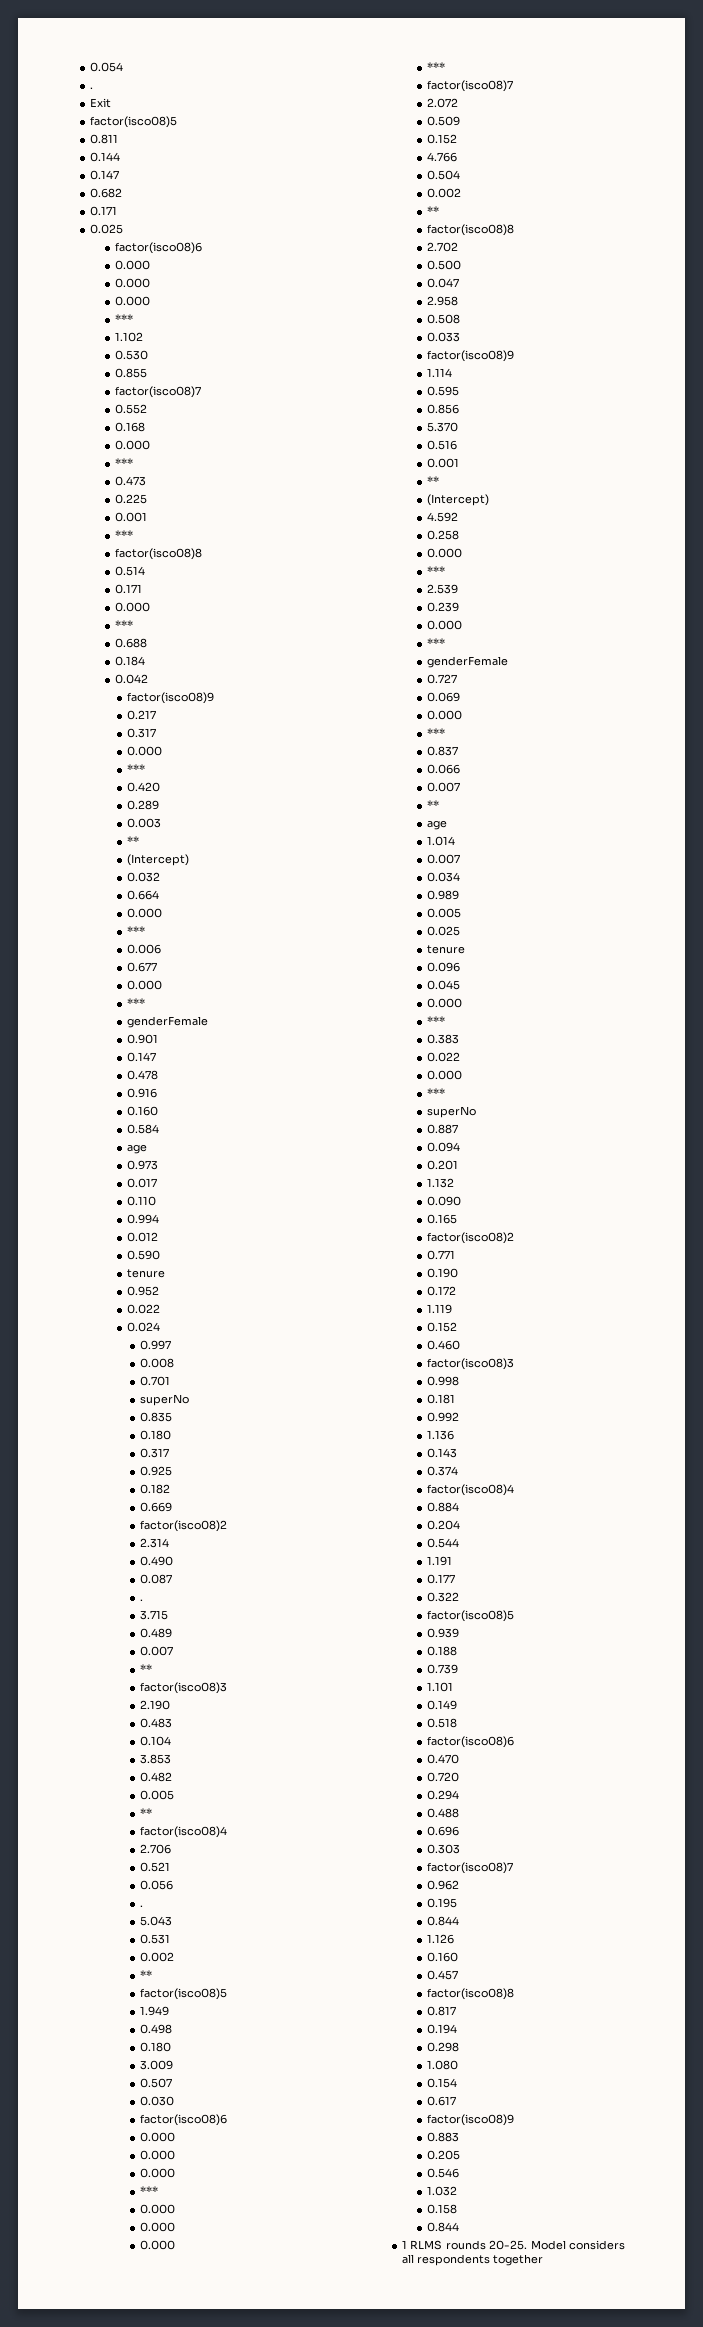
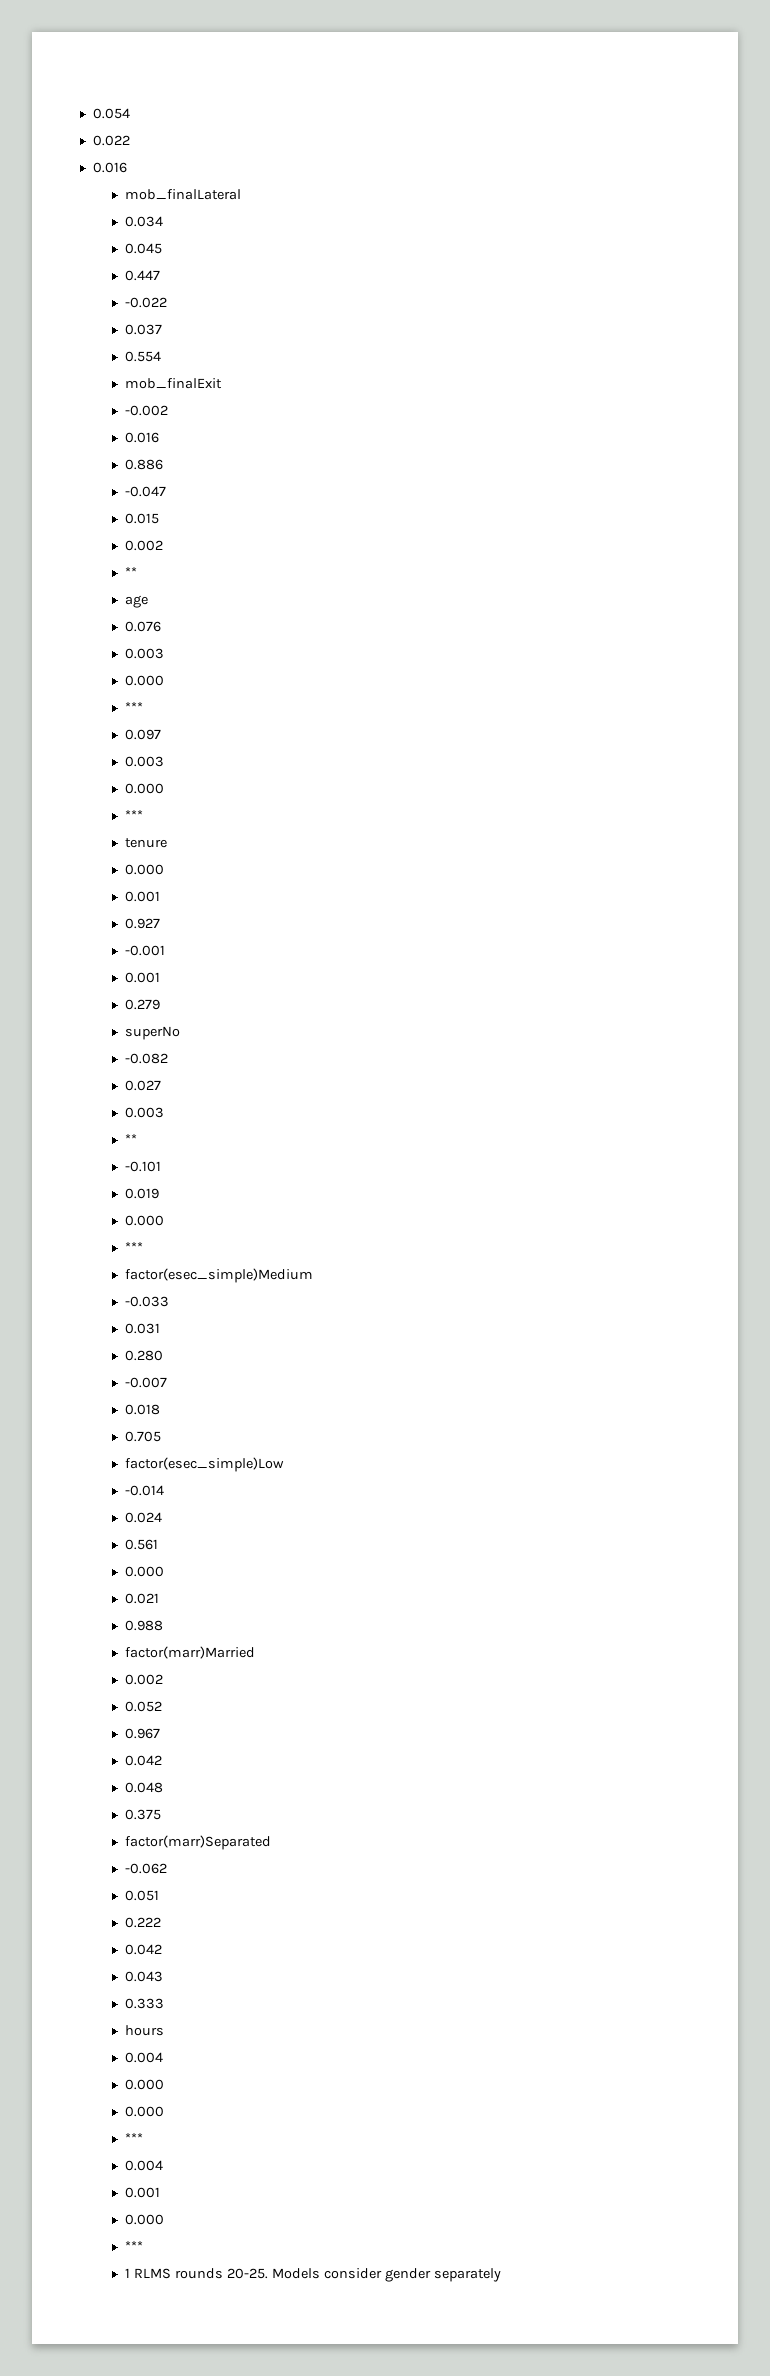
[90,87,94,89] [90,98,112,108] [90,116,178,128] [90,134,119,144] [90,152,121,162] [90,170,120,180] [90,188,123,198] [90,206,118,216] [90,224,124,234] [114,242,202,254] [114,260,150,270] [114,278,150,288] [114,296,150,306] [114,314,133,323] [114,332,143,342] [114,350,148,360] [114,368,147,378] [114,386,201,398] [114,404,147,414] [114,422,145,432] [114,440,150,450] [114,458,133,467] [114,476,146,486] [114,494,147,504] [114,512,147,522] [114,530,133,539] [114,548,202,560] [114,566,145,576] [114,584,142,594] [114,602,150,612] [114,620,133,629] [114,638,147,648] [114,656,145,666] [114,674,148,684] [127,692,215,704] [127,710,157,720] [127,728,157,738] [127,746,163,756] [127,764,146,773] [127,782,161,792] [127,800,160,810] [127,818,162,828] [127,836,140,845] [127,854,190,866] [127,872,161,882] [127,890,160,900] [127,908,163,918] [127,926,146,935] [127,944,162,954] [127,962,158,972] [127,980,163,990] [127,998,146,1007] [127,1016,209,1028] [127,1034,159,1044] [127,1052,157,1062] [127,1070,159,1080] [127,1088,158,1098] [127,1106,159,1116] [127,1124,160,1134] [127,1144,148,1154] [127,1160,159,1170] [127,1178,158,1188] [127,1196,157,1206] [127,1214,160,1224] [127,1232,159,1242] [127,1250,161,1260] [127,1269,166,1278] [127,1286,160,1296] [127,1304,161,1314] [127,1322,161,1332] [139,1340,171,1350] [139,1358,174,1368] [139,1376,170,1386] [139,1394,189,1406] [139,1412,172,1422] [139,1430,171,1440] [139,1448,169,1458] [139,1466,172,1476] [139,1484,170,1494] [139,1502,172,1512] [139,1520,227,1532] [139,1538,169,1548] [139,1556,173,1566] [139,1574,172,1584] [139,1599,143,1601] [139,1610,168,1620] [139,1628,172,1638] [139,1646,173,1656] [139,1664,152,1673] [139,1682,227,1694] [139,1700,170,1710] [139,1718,172,1728] [139,1736,171,1746] [139,1754,171,1764] [139,1772,172,1782] [139,1790,174,1800] [139,1808,152,1817] [139,1826,227,1838] [139,1844,171,1854] [139,1862,170,1872] [139,1880,173,1890] [139,1905,143,1907] [139,1916,172,1926] [139,1934,170,1944] [139,1952,174,1962] [139,1970,152,1979] [139,1988,227,2000] [139,2006,169,2016] [139,2024,172,2034] [139,2042,171,2052] [139,2060,173,2070] [139,2078,172,2088] [139,2096,174,2106] [139,2114,227,2126] [139,2132,175,2142] [139,2150,175,2160] [139,2168,175,2178] [139,2186,158,2195] [139,2204,175,2214] [139,2222,175,2232] [139,2240,175,2250] [426,62,445,71] [426,80,513,92] [426,98,458,108] [426,116,460,126] [426,134,457,144] [426,152,457,162] [426,170,460,180] [426,188,461,198] [426,206,439,215] [426,224,514,236] [426,242,458,252] [426,260,461,270] [426,278,459,288] [426,296,458,306] [426,314,460,324] [426,332,460,342] [426,350,514,362] [426,368,452,377] [426,386,459,396] [426,404,459,414] [426,422,458,432] [426,440,457,450] [426,458,459,468] [426,476,439,485] [426,494,489,506] [426,512,458,522] [426,530,459,540] [426,548,462,558] [426,566,445,575] [426,584,458,594] [426,602,459,612] [426,620,462,630] [426,638,445,647] [426,656,508,668] [426,674,457,684] [426,692,460,702] [426,710,462,720] [426,728,445,737] [426,746,458,756] [426,764,460,774] [426,782,460,792] [426,800,439,809] [426,820,447,830] [426,836,455,846] [426,854,460,864] [426,872,460,882] [426,890,459,900] [426,908,461,918] [426,926,460,936] [426,945,465,954] [426,962,460,972] [426,980,460,990] [426,998,462,1008] [426,1016,445,1025] [426,1034,459,1044] [426,1052,460,1062] [426,1070,462,1080] [426,1088,445,1097] [426,1106,476,1118] [426,1124,458,1134] [426,1142,460,1152] [426,1160,458,1170] [426,1178,454,1188] [426,1196,461,1206] [426,1214,457,1224] [426,1232,514,1244] [426,1250,455,1260] [426,1268,458,1278] [426,1286,456,1296] [426,1304,452,1314] [426,1322,457,1332] [426,1340,460,1350] [426,1358,514,1370] [426,1376,459,1386] [426,1394,455,1404] [426,1412,459,1422] [426,1430,454,1440] [426,1448,457,1458] [426,1466,458,1476] [426,1484,514,1496] [426,1502,459,1512] [426,1520,460,1530] [426,1538,459,1548] [426,1556,452,1566] [426,1574,455,1584] [426,1592,459,1602] [426,1610,514,1622] [426,1628,459,1638] [426,1646,457,1656] [426,1664,458,1674] [426,1682,453,1692] [426,1700,457,1710] [426,1718,457,1728] [426,1736,514,1748] [426,1754,459,1764] [426,1772,459,1782] [426,1790,459,1800] [426,1808,459,1818] [426,1826,459,1836] [426,1844,460,1854] [426,1862,513,1874] [426,1880,459,1890] [426,1898,457,1908] [426,1916,459,1926] [426,1934,454,1944] [426,1952,458,1962] [426,1970,458,1980] [426,1988,514,2000] [426,2006,456,2016] [426,2024,457,2034] [426,2042,459,2052] [426,2060,458,2070] [426,2078,457,2088] [426,2096,456,2106] [426,2114,514,2126] [426,2132,459,2142] [426,2150,460,2160] [426,2168,459,2178] [426,2186,457,2196] [426,2204,457,2214] [426,2222,459,2232] . // Exit // factor(isco08)5 // 0.811 // 0.144 // 0.147 // 0.682 // 0.171 // 0.025 // factor(isco08)6 // 0.000 // 0.000 // 0.000 // *** // 1.102 // 0.530 // 0.855 // factor(isco08)7 // 0.552 // 0.168 // 0.000 // *** // 0.473 // 0.225 // 0.001 // *** // factor(isco08)8 // 0.514 // 0.171 // 0.000 // *** // 0.688 // 0.184 // 0.042 // factor(isco08)9 // 0.217 // 0.317 // 0.000 // *** // 0.420 // 0.289 // 0.003 // ** // (Intercept) // 0.032 // 0.664 // 0.000 // *** // 0.006 // 0.677 // 0.000 // *** // genderFemale // 0.901 // 0.147 // 0.478 // 0.916 // 0.160 // 0.584 // age // 0.973 // 0.017 // 0.110 // 0.994 // 0.012 // 0.590 // tenure // 0.952 // 0.022 // 0.024 // 0.997 // 0.008 // 0.701 // superNo // 0.835 // 0.180 // 0.317 // 0.925 // 0.182 // 0.669 // factor(isco08)2 // 2.314 // 0.490 // 0.087 // . // 3.715 // 0.489 // 0.007 // ** // factor(isco08)3 // 2.190 // 0.483 // 0.104 // 3.853 // 0.482 // 0.005 // ** // factor(isco08)4 // 2.706 // 0.521 // 0.056 // . // 5.043 // 0.531 // 0.002 // ** // factor(isco08)5 // 1.949 // 0.498 // 0.180 // 3.009 // 0.507 // 0.030 // factor(isco08)6 // 0.000 // 0.000 // 0.000 // *** // 0.000 // 0.000 // 0.000 // *** // factor(isco08)7 // 2.072 // 0.509 // 0.152 // 4.766 // 0.504 // 0.002 // ** // factor(isco08)8 // 2.702 // 0.500 // 0.047 // 2.958 // 0.508 // 0.033 // factor(isco08)9 // 1.114 // 0.595 // 0.856 // 5.370 // 0.516 // 0.001 // ** // (Intercept) // 4.592 // 0.258 // 0.000 // *** // 2.539 // 0.239 // 0.000 // *** // genderFemale // 0.727 // 0.069 // 0.000 // *** // 0.837 // 0.066 // 0.007 // ** // age // 1.014 // 0.007 // 0.034 // 0.989 // 0.005 // 0.025 // tenure // 0.096 // 0.045 // 0.000 // *** // 0.383 // 0.022 // 0.000 // *** // superNo // 0.887 // 0.094 // 0.201 // 1.132 // 0.090 // 0.165 // factor(isco08)2 // 0.771 // 0.190 // 0.172 // 1.119 // 0.152 // 0.460 // factor(isco08)3 // 0.998 // 0.181 // 0.992 // 1.136 // 0.143 // 0.374 // factor(isco08)4 // 0.884 // 0.204 // 0.544 // 1.191 // 0.177 // 0.322 // factor(isco08)5 // 0.939 // 0.188 // 0.739 // 1.101 // 0.149 // 0.518 // factor(isco08)6 // 0.470 // 0.720 // 0.294 // 0.488 // 0.696 // 0.303 // factor(isco08)7 // 0.962 // 0.195 // 0.844 // 1.126 // 0.160 // 0.457 // factor(isco08)8 // 0.817 // 0.194 // 0.298 // 1.080 // 0.154 // 0.617 // factor(isco08)9 // 0.883 // 0.205 // 0.546 // 1.032 // 0.158 // 0.844 -> [92,135,130,146] [92,162,127,173] [125,189,242,200] [125,216,164,227] [125,243,163,254] [125,270,161,281] [125,297,168,308] [125,324,163,335] [125,351,162,362] [125,378,223,389] [125,405,169,416] [125,432,160,443] [125,459,164,470] [125,486,167,497] [125,513,160,524] [125,540,164,551] [125,567,138,577] [125,595,149,608] [125,621,162,632] [125,648,165,659] [125,675,165,686] [125,702,144,712] [125,729,162,740] [125,756,165,767] [125,783,165,794] [125,810,144,820] [125,838,168,848] [125,864,165,875] [125,891,161,902] [125,918,161,929] [125,945,166,956] [125,972,161,983] [125,999,161,1010] [125,1026,181,1040] [125,1053,169,1064] [125,1080,162,1091] [125,1107,165,1118] [125,1134,138,1144] [125,1161,162,1172] [125,1188,160,1199] [125,1215,165,1226] [125,1242,144,1252] [125,1268,314,1283] [125,1296,170,1307] [125,1323,161,1334] [125,1350,164,1361] [125,1377,168,1388] [125,1404,161,1415] [125,1431,162,1442] [125,1457,285,1472] [125,1485,165,1496] [125,1512,163,1523] [125,1539,159,1550] [125,1566,165,1577] [125,1593,160,1604] [125,1620,164,1631] [125,1646,256,1659] [125,1674,164,1685] [125,1701,163,1712] [125,1728,161,1739] [125,1755,163,1766] [125,1782,164,1793] [125,1809,162,1820] [125,1835,272,1850] [125,1863,168,1874] [125,1890,160,1901] [125,1917,162,1928] [125,1944,163,1955] [125,1971,164,1982] [125,1998,165,2009] [125,2025,165,2036] [125,2052,164,2063] [125,2079,165,2090] [125,2106,165,2117] [125,2133,144,2143] [125,2160,164,2171] [125,2187,161,2198] [125,2214,165,2225] [125,2241,144,2251] 0.022 // 0.016 // mob_finalLateral // 0.034 // 0.045 // 0.447 // -0.022 // 0.037 // 0.554 // mob_finalExit // -0.002 // 0.016 // 0.886 // -0.047 // 0.015 // 0.002 // ** // age // 0.076 // 0.003 // 0.000 // *** // 0.097 // 0.003 // 0.000 // *** // tenure // 0.000 // 0.001 // 0.927 // -0.001 // 0.001 // 0.279 // superNo // -0.082 // 0.027 // 0.003 // ** // -0.101 // 0.019 // 0.000 // *** // factor(esec_simple)Medium // -0.033 // 0.031 // 0.280 // -0.007 // 0.018 // 0.705 // factor(esec_simple)Low // -0.014 // 0.024 // 0.561 // 0.000 // 0.021 // 0.988 // factor(marr)Married // 0.002 // 0.052 // 0.967 // 0.042 // 0.048 // 0.375 // factor(marr)Separated // -0.062 // 0.051 // 0.222 // 0.042 // 0.043 // 0.333 // hours // 0.004 // 0.000 // 0.000 // *** // 0.004 // 0.001 // 0.000 // ***
[530,2240,625,2250] [401,2254,543,2266] Model considers all respondents together -> [272,2268,501,2282] Models consider gender separately

